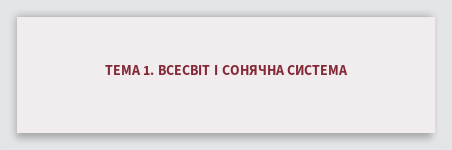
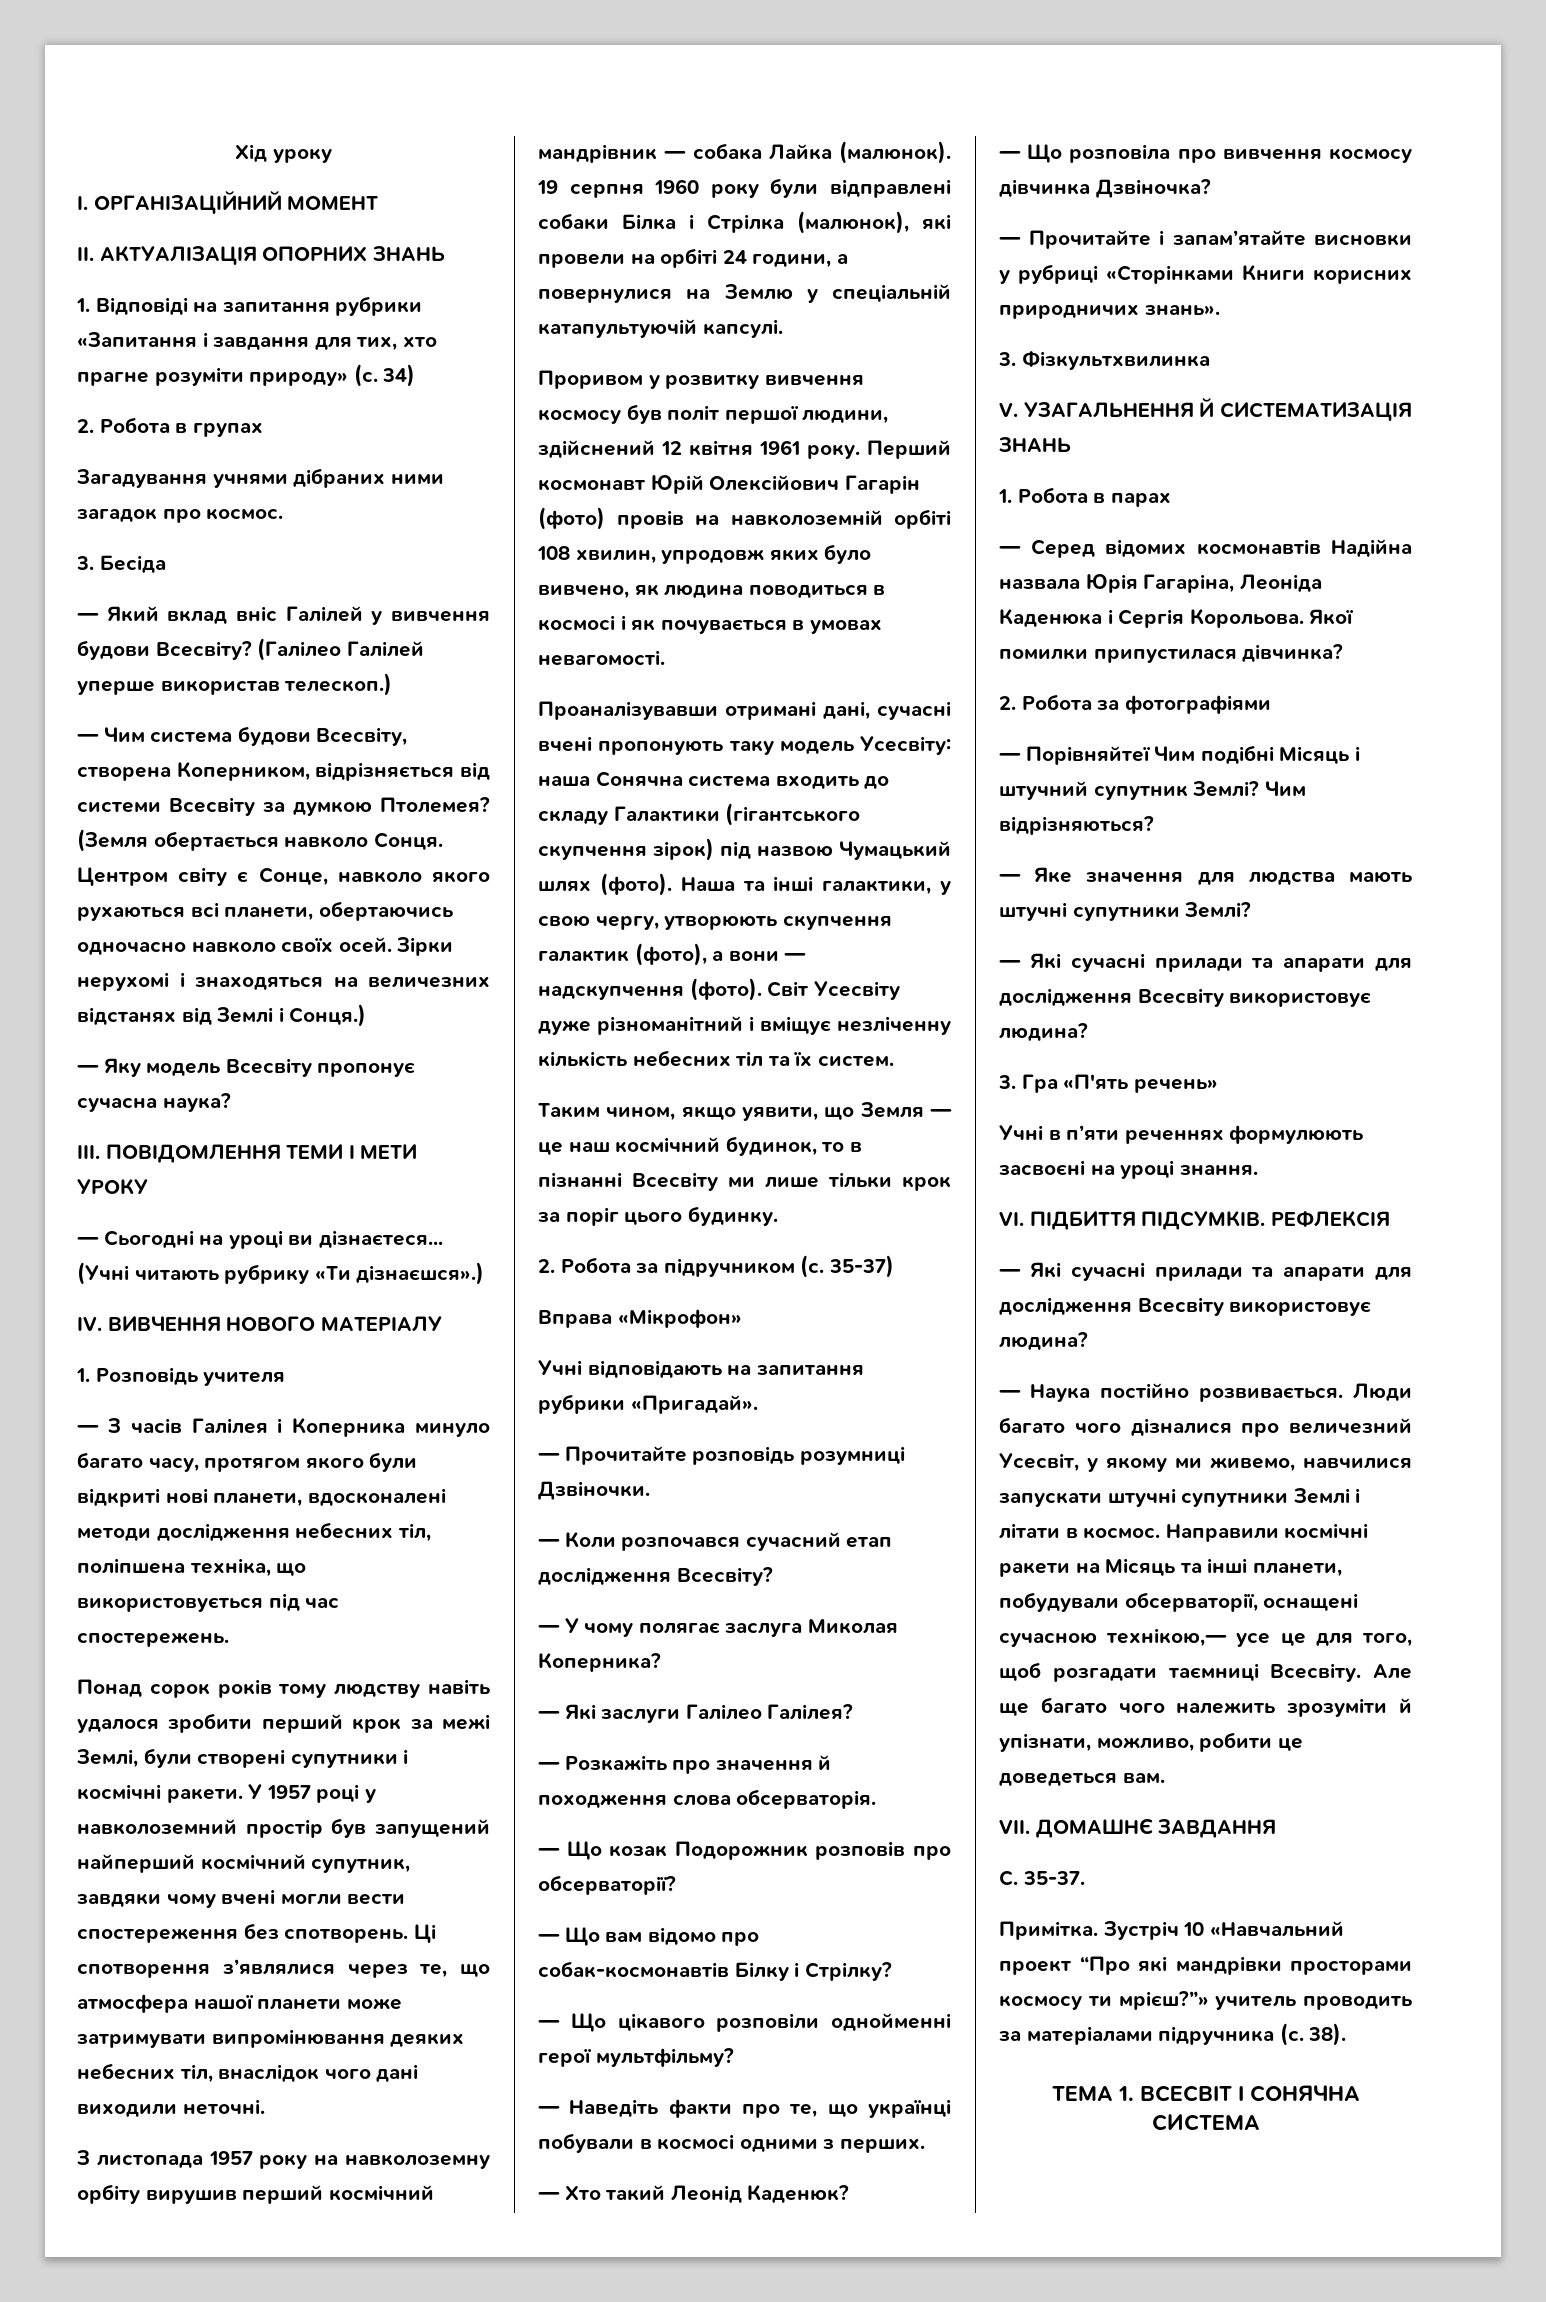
(104, 70) none -> [235,144,332,163] [77,191,379,214] [77,245,445,265] [76,296,423,316] [77,332,437,351] [77,364,416,387] [77,417,263,437] [76,468,444,488] [77,508,284,523] [76,555,166,573] [77,606,490,625] [77,638,424,661] [77,673,393,696] [77,726,408,746] [77,761,490,781] [77,797,490,816] [77,829,443,852] [77,867,490,886] [77,901,453,921] [77,937,454,956] [77,972,490,991] [77,1004,367,1027] [77,1058,416,1077] [77,1093,231,1112] [77,1144,418,1163] [77,1178,148,1195] [77,1230,443,1249] [77,1262,485,1285] [77,1316,442,1332] [76,1367,286,1386] [77,1417,490,1437] [77,1452,418,1472] [77,1488,446,1507] [77,1522,431,1542] [77,1558,307,1577] [77,1593,340,1612] [77,1632,229,1647] [77,1679,491,1698] [77,1713,490,1733] [76,1748,409,1768] [77,1784,376,1803] [77,1818,490,1838] [77,1854,411,1873] [77,1889,406,1908] [77,1923,436,1943] [77,1959,490,1978] [77,1994,402,2013] [77,2029,465,2048] [77,2063,419,2083] [77,2099,265,2117] [76,2150,491,2169] [77,2184,434,2204] [538,141,951,164] [537,178,951,198] [538,211,951,234] [538,248,848,268] [538,284,951,303] [538,319,783,338] [538,370,864,389] [538,404,889,424] [538,440,951,459] [538,475,920,494] [538,507,951,530] [537,544,872,564] [538,584,886,599] [538,615,882,634] [538,650,665,666] [538,701,951,720] [538,736,951,755] [538,771,890,789] [538,803,861,826] [538,838,951,861] [538,873,951,896] [538,915,892,930] [538,943,807,966] [538,978,900,1001] [538,1016,951,1035] [538,1050,894,1067] [538,1102,952,1121] [538,1136,862,1156] [538,1172,951,1191] [538,1206,778,1226] [538,1255,894,1278] [538,1309,742,1328] [538,1360,864,1378] [538,1394,758,1414] [538,1446,905,1465] [538,1481,650,1500] [538,1531,893,1551] [538,1567,773,1586] [538,1618,898,1637] [538,1652,661,1672] [538,1704,854,1723] [538,1755,832,1774] [538,1789,877,1809] [538,1841,952,1860] [538,1875,676,1895] [538,1927,760,1946] [538,1961,892,1981] [538,2013,951,2032] [538,2048,734,2067] [538,2099,951,2118] [538,2133,925,2153] [538,2184,850,2203] [999,144,1412,163] [999,179,1211,198] [999,230,1412,249] [999,264,1412,284] [999,304,1220,319] [998,351,1210,370] [999,398,1412,421] [998,437,1071,452] [998,487,1171,507] [999,539,1412,558] [999,574,1322,593] [999,608,1355,628] [999,644,1344,663] [999,694,1271,714] [999,745,1360,765] [999,781,1306,800] [999,816,1154,835] [999,867,1412,885] [999,902,1252,921] [999,953,1412,972] [999,988,1372,1007] [998,1023,1088,1041] [998,1074,1218,1093] [999,1125,1364,1144] [999,1160,1258,1179] [999,1210,1390,1230] [999,1262,1412,1281] [999,1297,1372,1316] [998,1332,1088,1350] [999,1383,1412,1402] [999,1417,1412,1437] [999,1453,1412,1472] [999,1488,1361,1507] [998,1523,1369,1542] [999,1558,1342,1577] [999,1592,1359,1612] [999,1628,1412,1647] [999,1662,1412,1682] [999,1697,1412,1717] [999,1732,1303,1752] [999,1772,1165,1786] [999,1819,1277,1838] [999,1870,1085,1886] [999,1921,1344,1940] [999,1956,1412,1975] [999,1991,1412,2010] [999,2023,1347,2046] Хід уроку // I. ОРГАНІЗАЦІЙНИЙ МОМЕНТ // II. АКТУАЛІЗАЦІЯ ОПОРНИХ ЗНАНЬ // 1. Відповіді на запитання рубрики «Запитання і завдання для тих, хто прагне розуміти природу» (с. 34) // 2. Робота в групах // Загадування учнями дібраних ними загадок про космос. // 3. Бесіда // — Який вклад вніс Галілей у вивчення будови Всесвіту? (Галілео Галілей уперше використав телескоп.) // — Чим система будови Всесвіту, створена Коперником, відрізняється від системи Всесвіту за думкою Птолемея? (Земля обертається навколо Сонця. Центром світу є Сонце, навколо якого рухаються всі планети, обертаючись одночасно навколо своїх осей. Зірки нерухомі і знаходяться на величезних відстанях від Землі і Сонця.) // — Яку модель Всесвіту пропонує сучасна наука? // III. ПОВІДОМЛЕННЯ ТЕМИ І МЕТИ УРОКУ // — Сьогодні на уроці ви дізнаєтеся... (Учні читають рубрику «Ти дізнаєшся».) // IV. ВИВЧЕННЯ НОВОГО МАТЕРІАЛУ // 1. Розповідь учителя // — З часів Галілея і Коперника минуло багато часу, протягом якого були відкриті нові планети, вдосконалені методи дослідження небесних тіл, поліпшена техніка, що використовується під час спостережень. // Понад сорок років тому людству навіть удалося зробити перший крок за межі Землі, були створені супутники і космічні ракети. У 1957 році у навколоземний простір був запущений найперший космічний супутник, завдяки чому вчені могли вести спостереження без спотворень. Ці спотворення з’являлися через те, що атмосфера нашої планети може затримувати випромінювання деяких небесних тіл, внаслідок чого дані виходили неточні. // З листопада 1957 року на навколоземну орбіту вирушив перший космічний мандрівник — собака Лайка (малюнок). 19 серпня 1960 року були відправлені собаки Білка і Стрілка (малюнок), які провели на орбіті 24 години, а повернулися на Землю у спеціальній катапультуючій капсулі. // Проривом у розвитку вивчення космосу був політ першої людини, здійснений 12 квітня 1961 року. Перший космонавт Юрій Олексійович Гагарін (фото) провів на навколоземній орбіті 108 хвилин, упродовж яких було вивчено, як людина поводиться в космосі і як почувається в умовах невагомості. // Проаналізувавши отримані дані, сучасні вчені пропонують таку модель Усесвіту: наша Сонячна система входить до складу Галактики (гігантського скупчення зірок) під назвою Чумацький шлях (фото). Наша та інші галактики, у свою чергу, утворюють скупчення галактик (фото), а вони — надскупчення (фото). Світ Усесвіту дуже різноманітний і вміщує незліченну кількість небесних тіл та їх систем. // Таким чином, якщо уявити, що Земля — це наш космічний будинок, то в пізнанні Всесвіту ми лише тільки крок за поріг цього будинку. // 2. Робота за підручником (с. 35-37) // Вправа «Мікрофон» // Учні відповідають на запитання рубрики «Пригадай». // — Прочитайте розповідь розумниці Дзвіночки. // — Коли розпочався сучасний етап дослідження Всесвіту? // — У чому полягає заслуга Миколая Коперника? // — Які заслуги Галілео Галілея? // — Розкажіть про значення й походження слова обсерваторія. // — Що козак Подорожник розповів про обсерваторії? // — Що вам відомо про собак-космонавтів Білку і Стрілку? // — Що цікавого розповіли однойменні герої мультфільму? // — Наведіть факти про те, що українці побували в космосі одними з перших. // — Хто такий Леонід Каденюк? // — Що розповіла про вивчення космосу дівчинка Дзвіночка? // — Прочитайте і запам’ятайте висновки у рубриці «Сторінками Книги корисних природничих знань». // 3. Фізкультхвилинка // V. УЗАГАЛЬНЕННЯ Й СИСТЕМАТИЗАЦІЯ ЗНАНЬ // 1. Робота в парах // — Серед відомих космонавтів Надійна назвала Юрія Гагаріна, Леоніда Каденюка і Сергія Корольова. Якої помилки припустилася дівчинка? // 2. Робота за фотографіями // — Порівняйтеї Чим подібні Місяць і штучний супутник Землі? Чим відрізняються? // — Яке значення для людства мають штучні супутники Землі? // — Які сучасні прилади та апарати для дослідження Всесвіту використовує людина? // 3. Гра «П'ять речень» // Учні в п’яти реченнях формулюють засвоєні на уроці знання. // VI. ПІДБИТТЯ ПІДСУМКІВ. РЕФЛЕКСІЯ // — Які сучасні прилади та апарати для дослідження Всесвіту використовує людина? // — Наука постійно розвивається. Люди багато чого дізналися про величезний Усесвіт, у якому ми живемо, навчилися запускати штучні супутники Землі і літати в космос. Направили космічні ракети на Місяць та інші планети, побудували обсерваторії, оснащені сучасною технікою,— усе це для того, щоб розгадати таємниці Всесвіту. Але ще багато чого належить зрозуміти й упізнати, можливо, робити це доведеться вам. // VII. ДОМАШНЄ ЗАВДАННЯ // С. 35-37. // Примітка. Зустріч 10 «Навчальний проект “Про які мандрівки просторами космосу ти мрієш?”» учитель проводить за матеріалами підручника (с. 38). //

